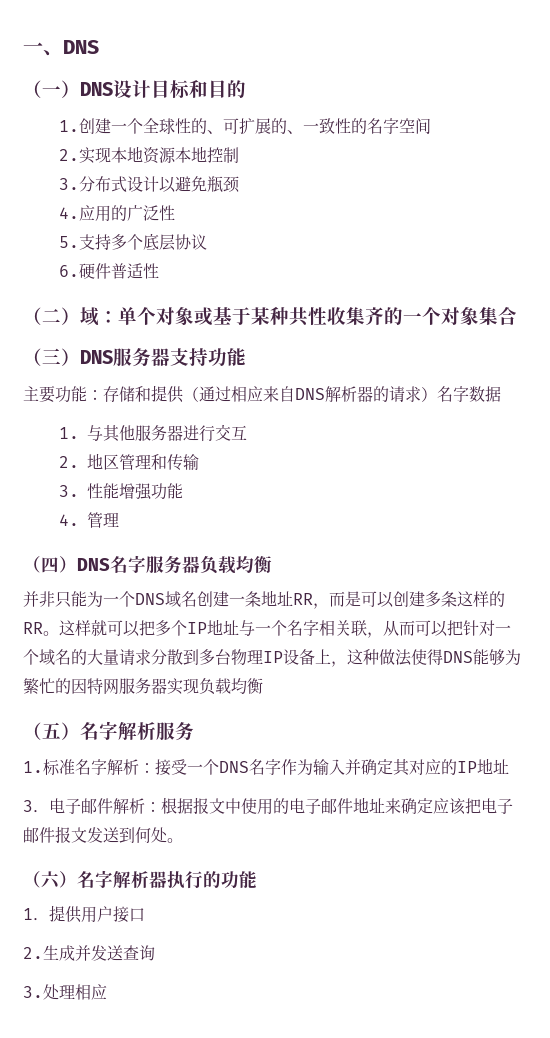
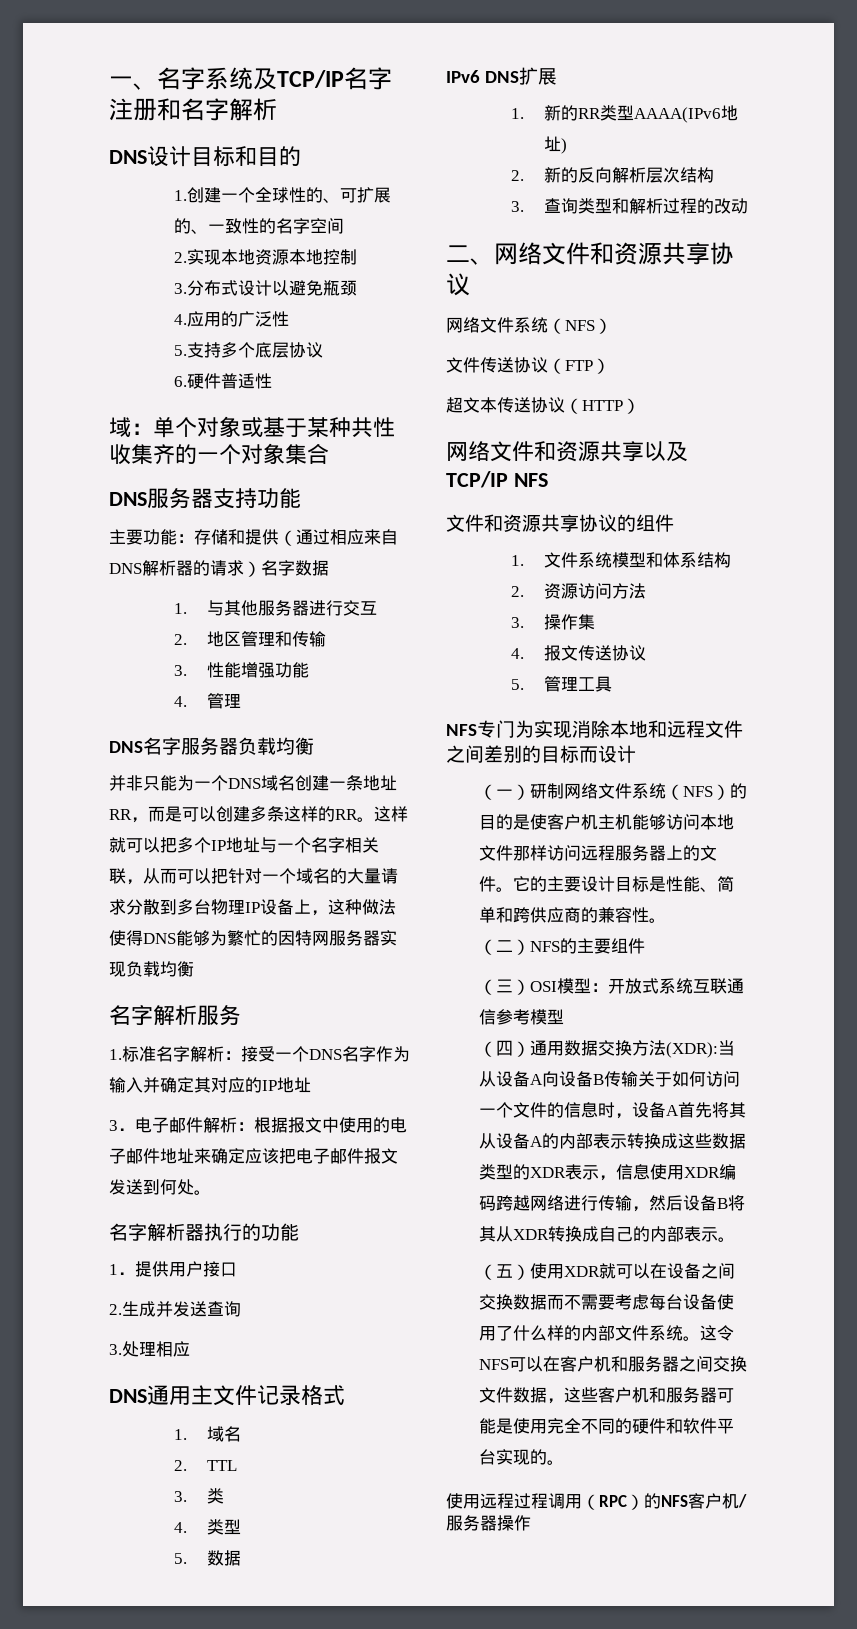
[63,40,99,54] [23,80,80,98] DNS // （一） -> [157,67,392,90] [109,98,277,121] 名字系统及TCP/IP名字注册和名字解析 //
[23,307,80,325] （二） -> (273, 381) none
[23,348,80,366] （三） -> (329, 453) none
[23,556,77,573] （四） -> (241, 700) none
[23,722,80,740] （五） -> (194, 969) none
[23,871,77,889] （六） -> (211, 1192) none
(107, 992) none -> [109,1385,345,1406] [174,1426,241,1442] [174,1460,237,1471] [174,1488,224,1504] [174,1519,241,1535] [174,1550,241,1566] [446,67,558,85] [511,105,738,123] [543,136,567,154] [511,167,714,183] [511,198,748,214] [446,242,734,265] [446,273,470,296] [446,317,612,334] [446,357,610,374] [446,397,640,414] [446,441,688,462] [446,471,548,488] [446,514,674,532] [511,552,731,568] [511,583,646,599] [511,614,595,630] [511,645,646,661] [511,676,612,692] [446,720,743,738] [446,745,636,763] [478,783,747,800] [478,814,734,830] [478,845,717,861] [478,876,734,892] [478,907,666,923] [478,938,645,955] [478,978,744,995] [478,1009,564,1025] [478,1040,735,1058] [478,1071,740,1087] [478,1102,746,1119] [478,1133,746,1149] [478,1164,736,1181] [478,1195,745,1212] [478,1226,735,1242] [478,1263,735,1280] [478,1294,734,1310] [478,1325,734,1341] [478,1356,747,1372] [478,1387,734,1404] [478,1418,734,1434] [478,1449,564,1465] [446,1493,747,1510] [446,1515,531,1531] // DNS通用主文件记录格式 // 1.域名 // 2. TTL // 3.类 // 4.类型 // 5.数据 // IPv6 DNS扩展 // 1.新的RR类型AAAA(IPv6地址) // 2.新的反向解析层次结构 // 3.查询类型和解析过程的改动 // 二、网络文件和资源共享协议 // 网络文件系统（NFS） // 文件传送协议（FTP） // 超文本传送协议（HTTP） // 网络文件和资源共享以及TCP/IP NFS // 文件和资源共享协议的组件 // 1.文件系统模型和体系结构 // 2.资源访问方法 // 3.操作集 // 4.报文传送协议 // 5.管理工具 // NFS专门为实现消除本地和远程文件之间差别的目标而设计 // （一）研制网络文件系统（NFS）的目的是使客户机主机能够访问本地文件那样访问远程服务器上的文件。它的主要设计目标是性能、简单和跨供应商的兼容性。 // （二）NFS的主要组件 // （三）OSI模型：开放式系统互联通信参考模型 // （四）通用数据交换方法(XDR):当从设备A向设备B传输关于如何访问一个文件的信息时，设备A首先将其从设备A的内部表示转换成这些数据类型的XDR表示，信息使用XDR编码跨越网络进行传输，然后设备B将其从XDR转换成自己的内部表示。 // （五）使用XDR就可以在设备之间交换数据而不需要考虑每台设备使用了什么样的内部文件系统。这令NFS可以在客户机和服务器之间交换文件数据，这些客户机和服务器可能是使用完全不同的硬件和软件平台实现的。 // 使用远程过程调用（RPC）的NFS客户机/服务器操作

